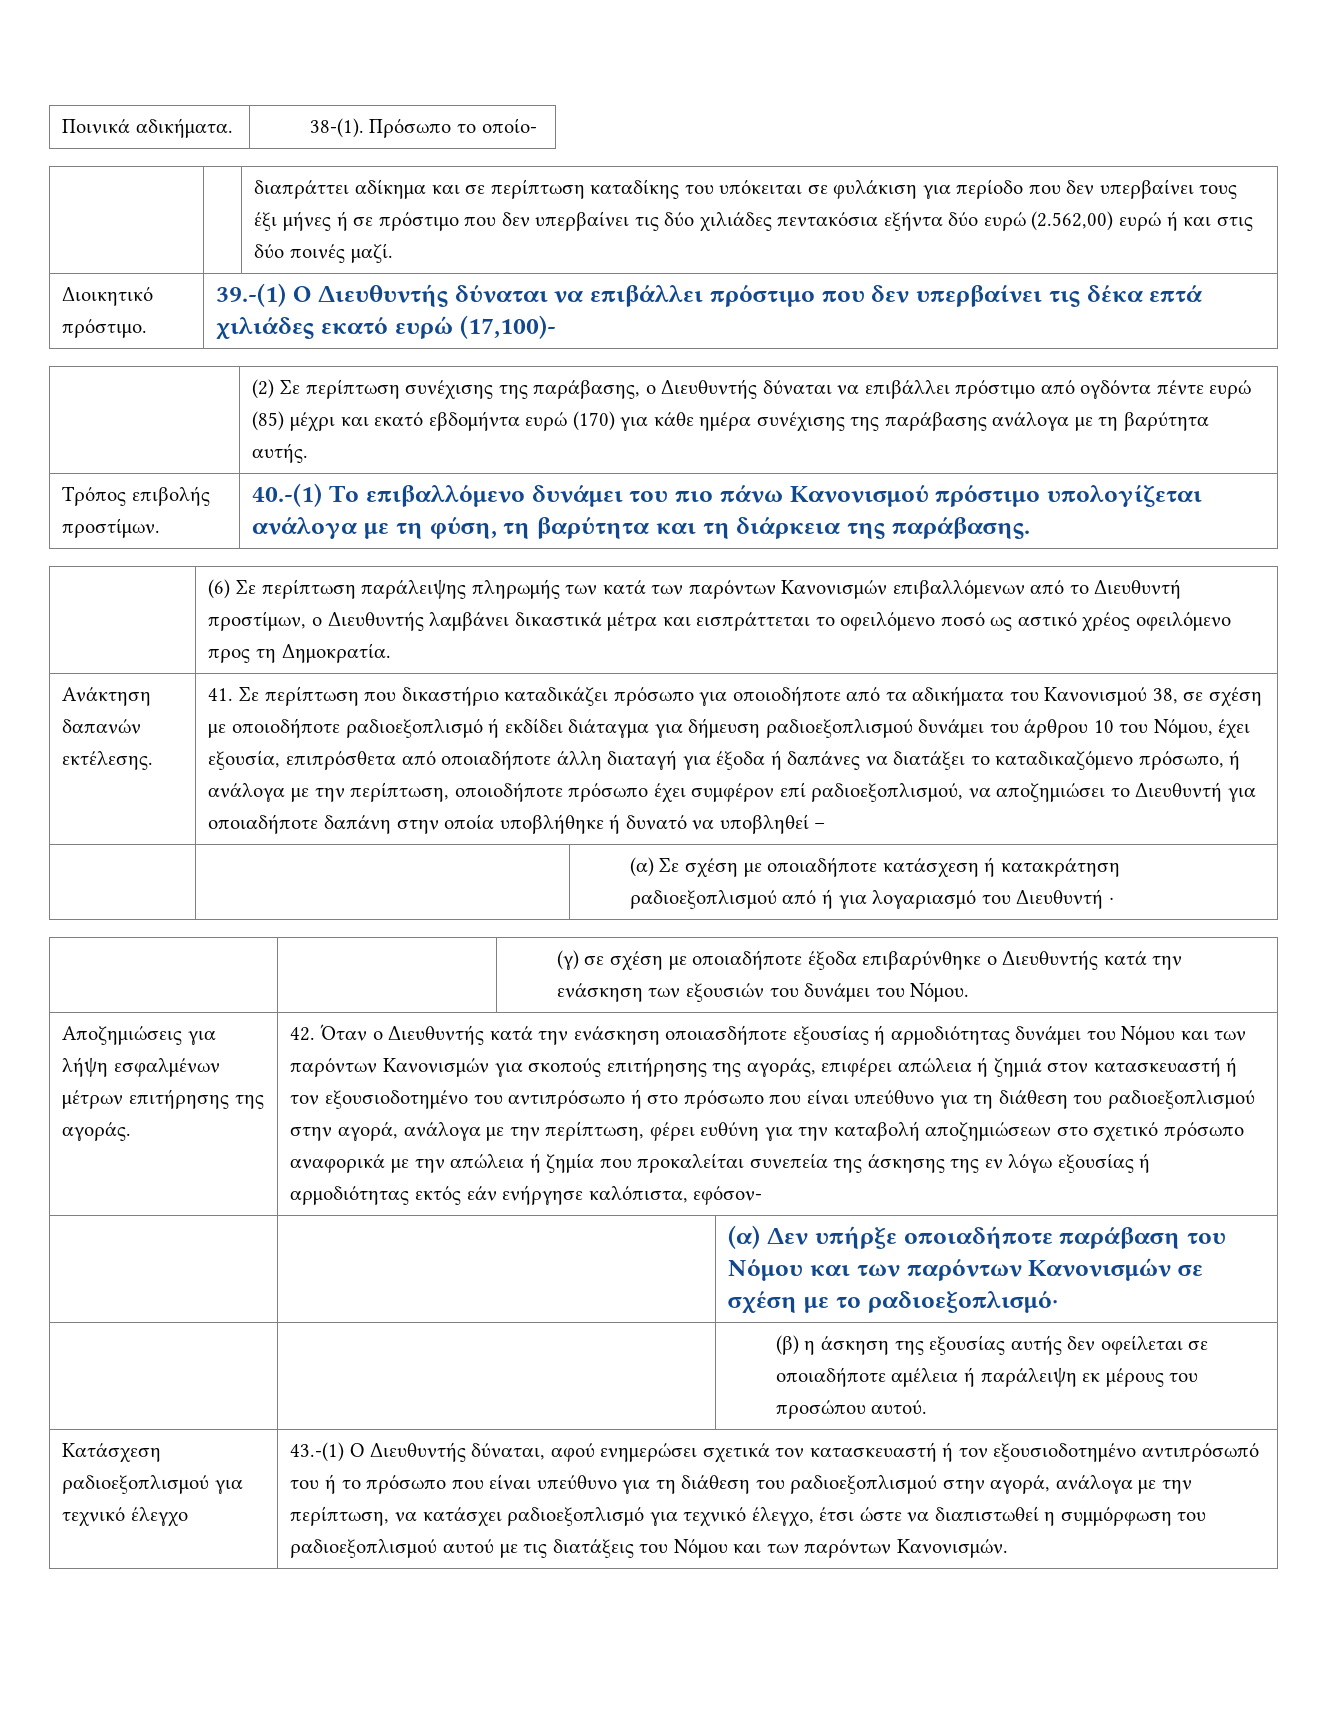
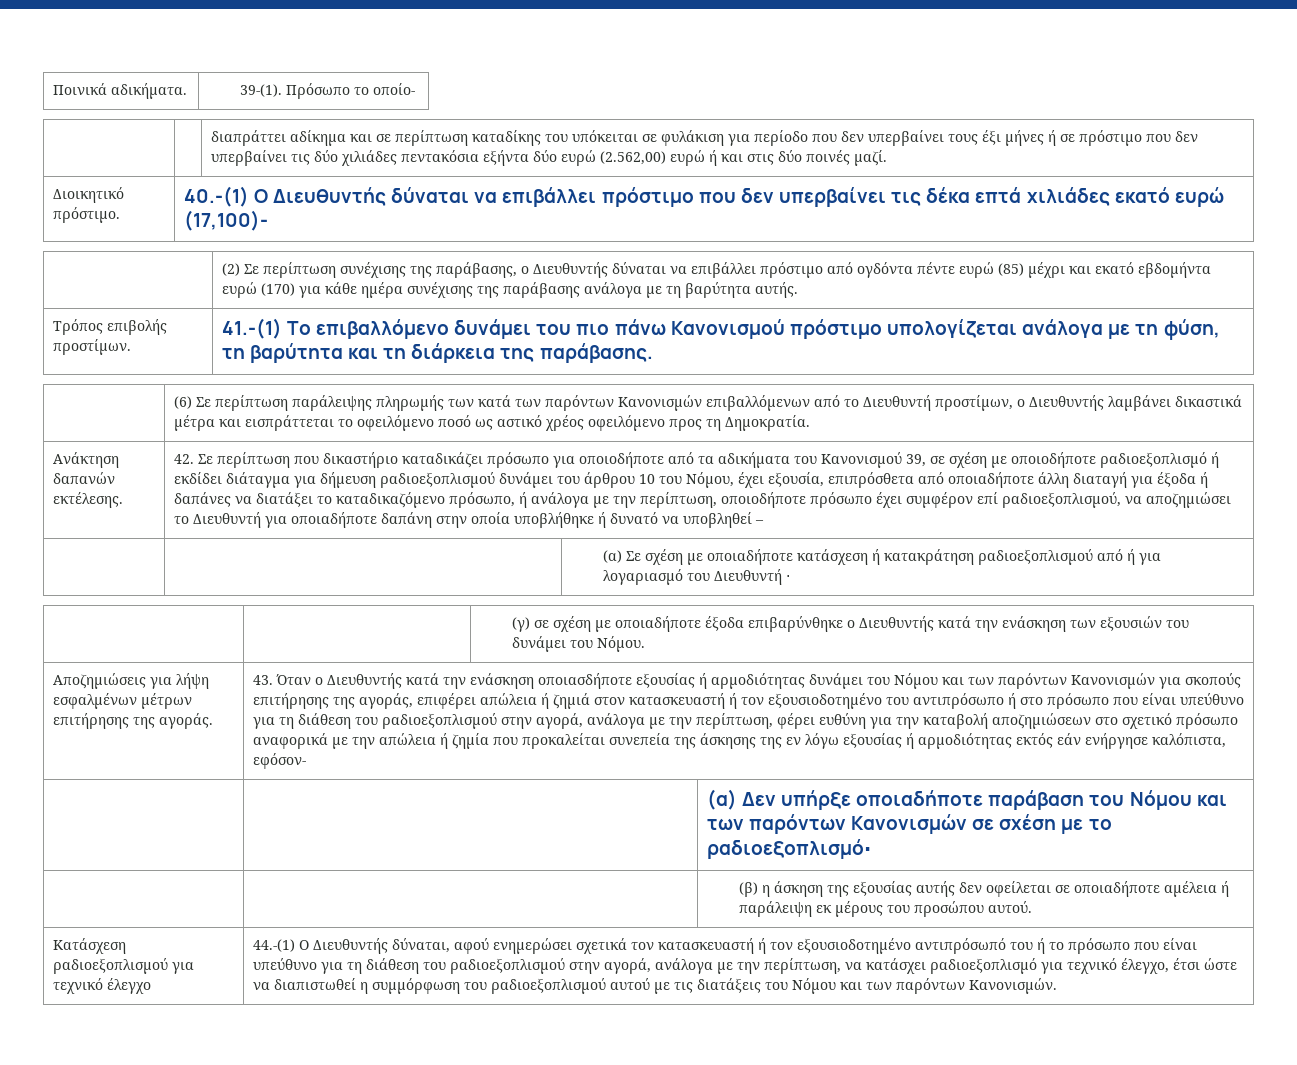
[309,118,364,138] 38-(1). -> [239,84,282,97] 39-(1).
[216,283,287,307] 39.-(1) -> [183,186,249,207] 40.-(1)
[252,483,323,507] 40.-(1) -> [221,318,282,339] 41.-(1)
[208,688,234,701] 41. -> [173,454,194,464] 42.
[1152,688,1178,704] 38, -> [905,454,926,467] 39,
[290,1027,316,1041] 42. -> [252,675,273,685] 43.
[290,1442,345,1462] 43.-(1) -> [252,939,295,952] 44.-(1)

